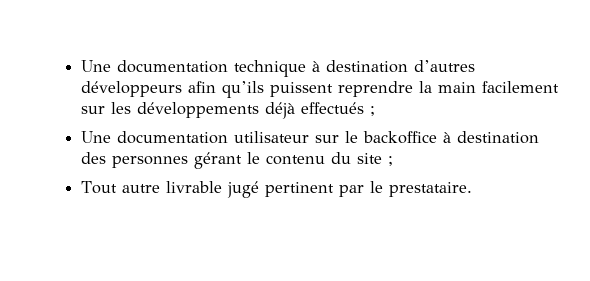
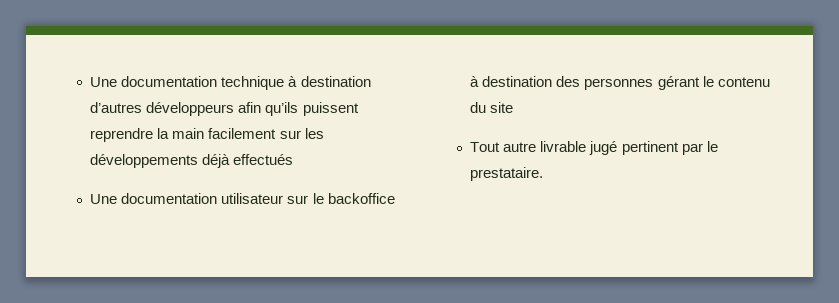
[369,106,375,116] ; -> (294, 159) none
[387,156,393,166] ; -> (514, 107) none

